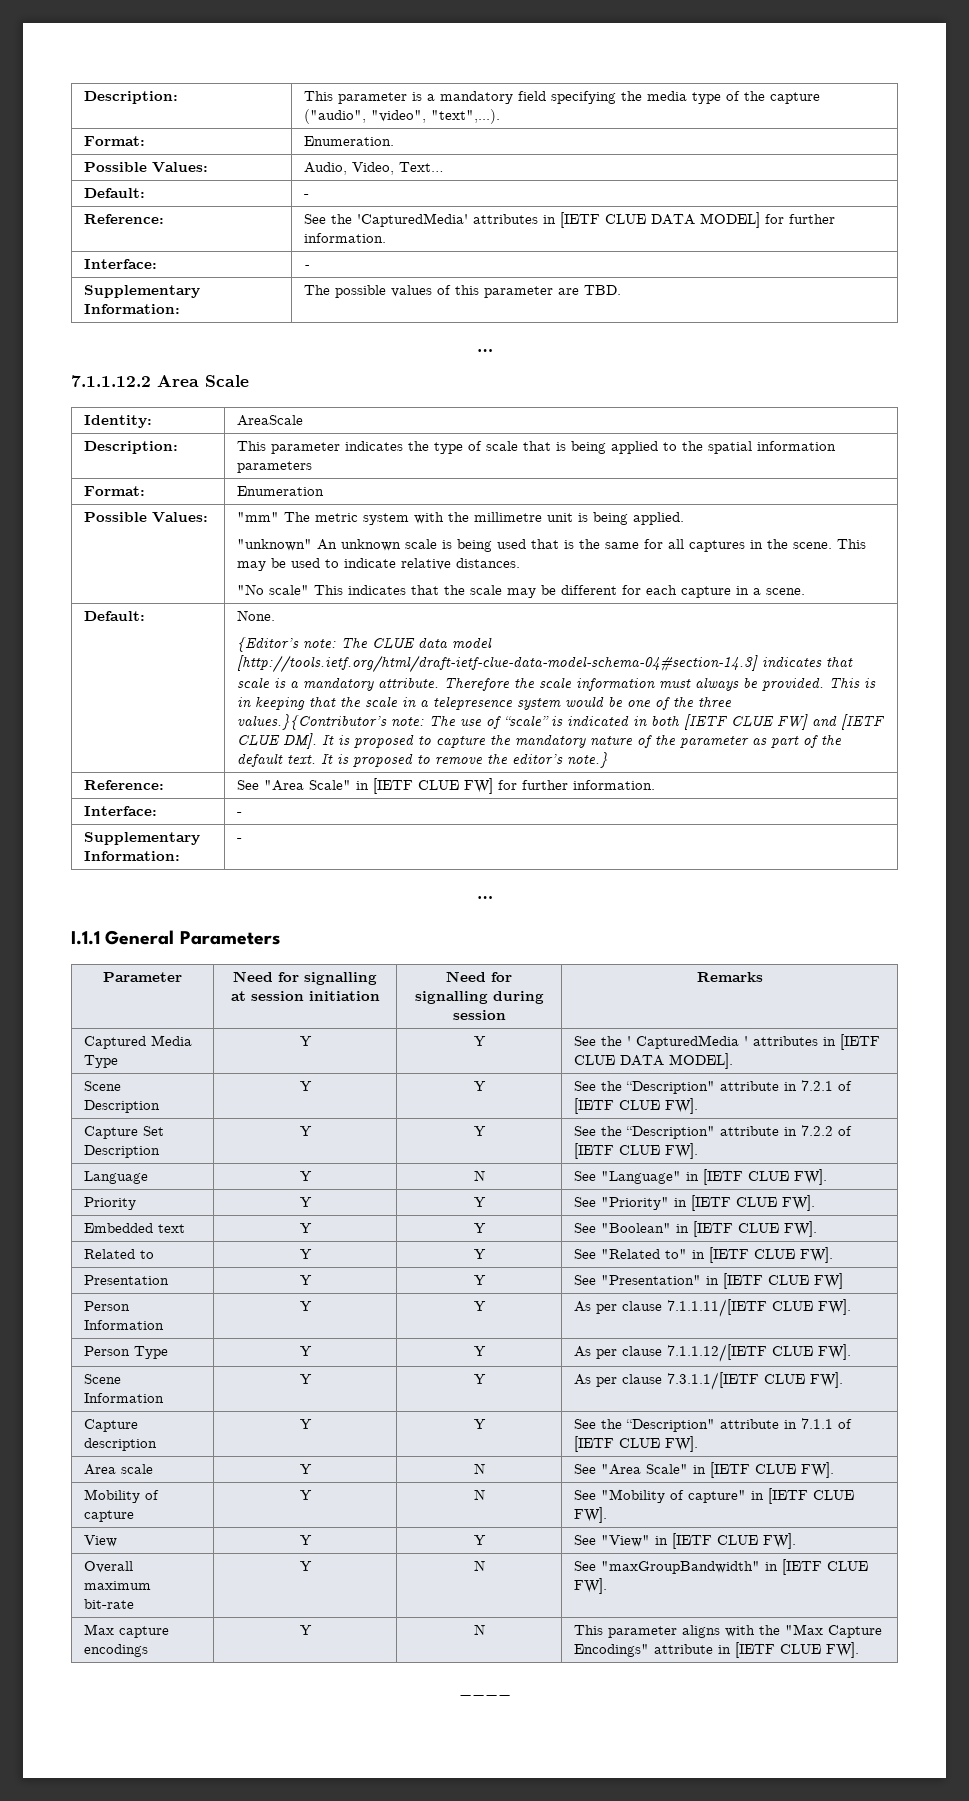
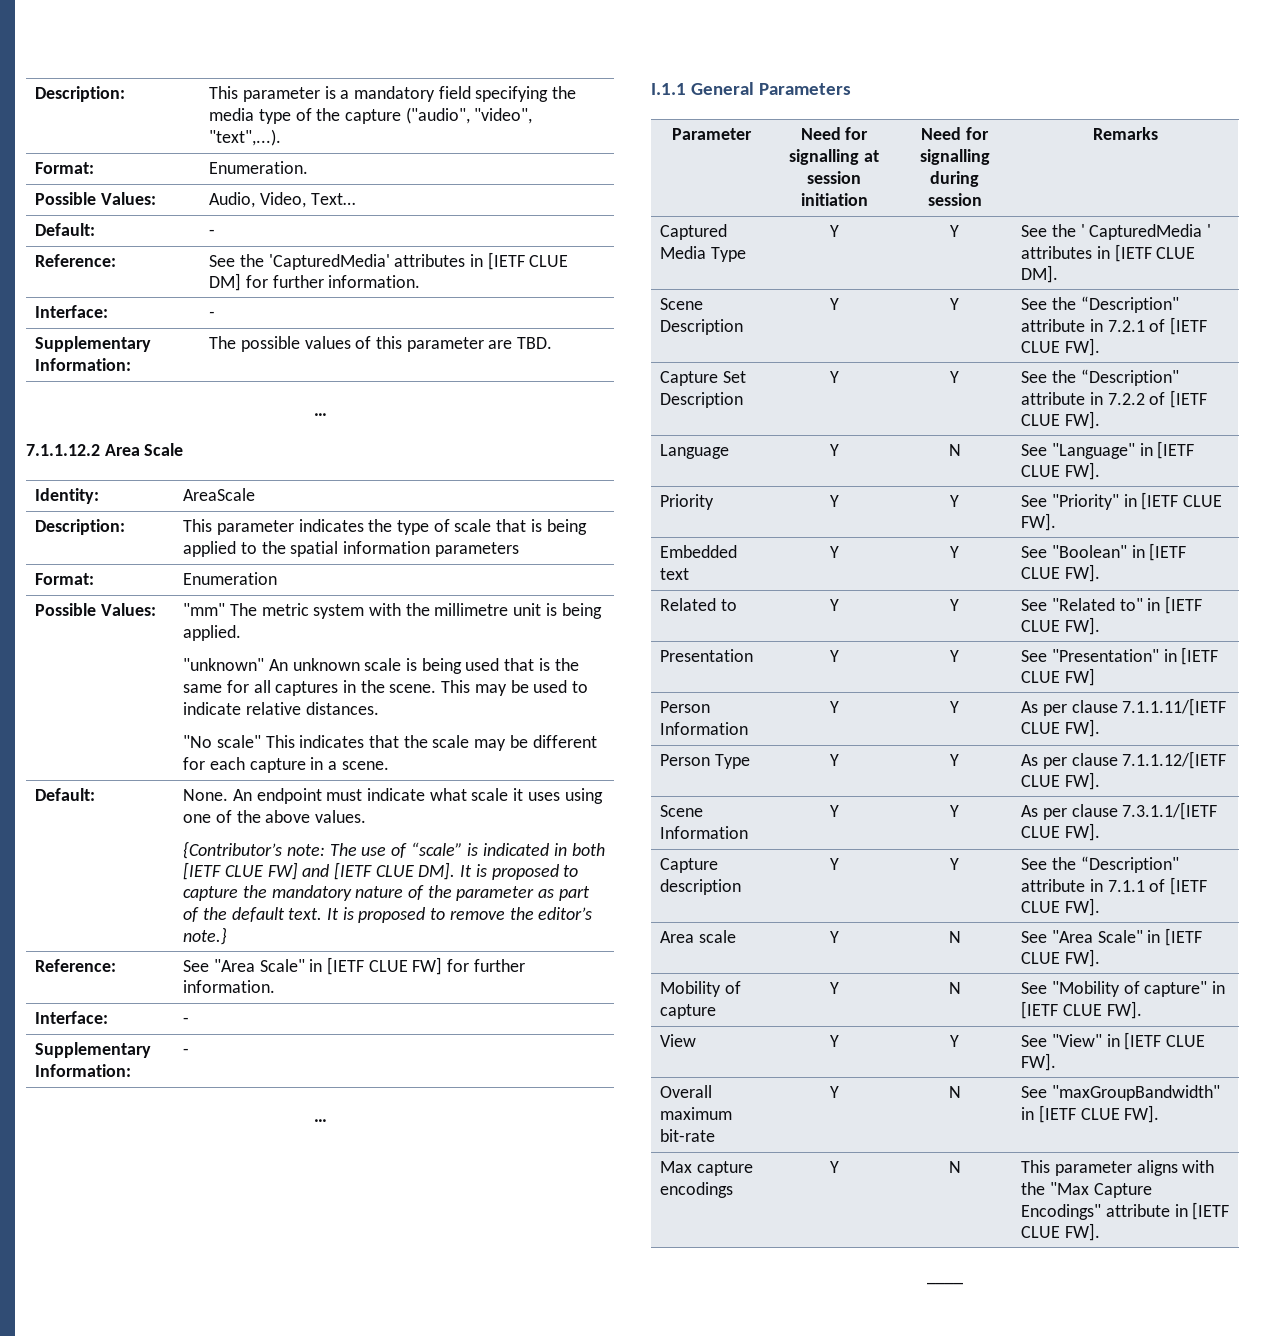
[651,212,761,228] DATA MODEL] -> [209,273,242,291] DM]
[237,637,493,652] [237,655,854,673] [237,677,877,691] [237,696,733,710] [237,714,388,730] // {Editor’s note: The CLUE data model [http://tools.ietf.org/html/draft-ietf-clue-data-model-schema-04#section-14.3] indicates that scale is a mandatory attribute. Therefore the scale information must always be provided. This is in keeping that the scale in a telepresence system would be one of the three values.}{Contributor’s -> [232,788,603,804] [183,810,367,823] [183,841,283,859] An endpoint must indicate what scale it uses using one of the above values. // {Contributor’s
[620,1053,734,1069] DATA MODEL]. -> [1021,265,1059,283] DM].

